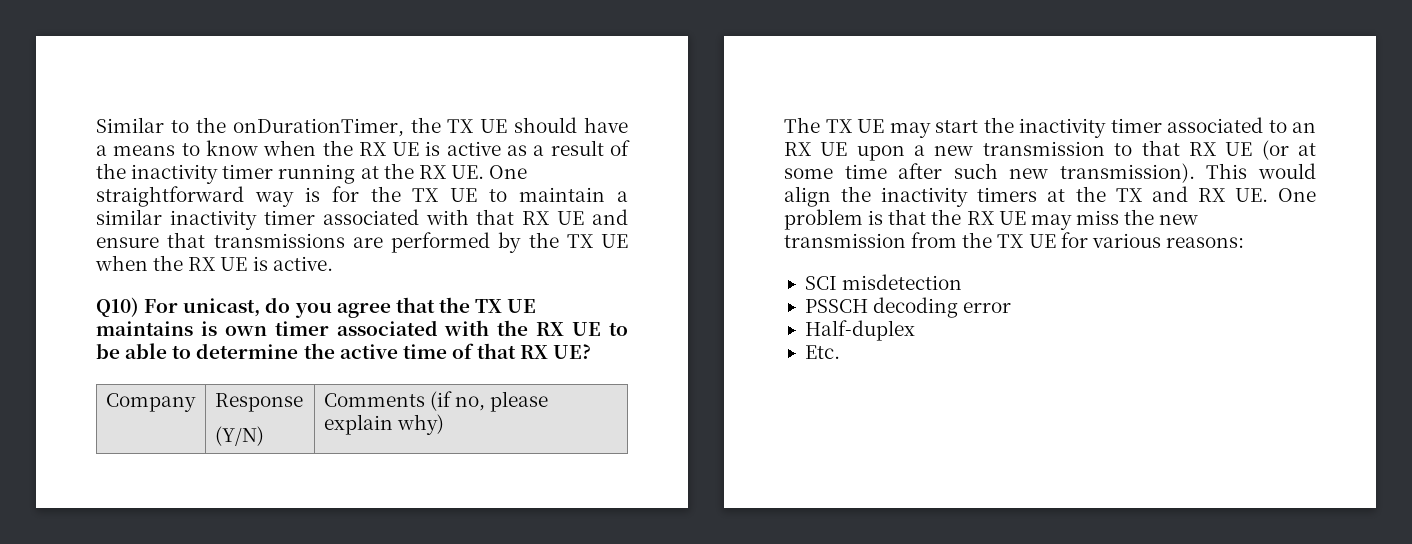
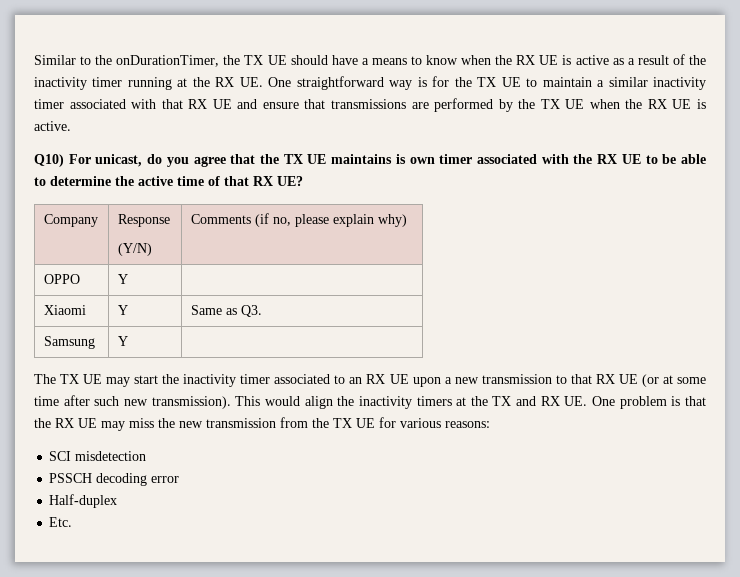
(444, 424) none -> [43,274,80,284] [117,274,128,284] [43,305,86,315] [117,305,128,315] [190,305,262,317] [43,336,95,349] [117,336,128,346] // OPPO | Y | // Xiaomi | Y | Same as Q3. // Samsung | Y |

